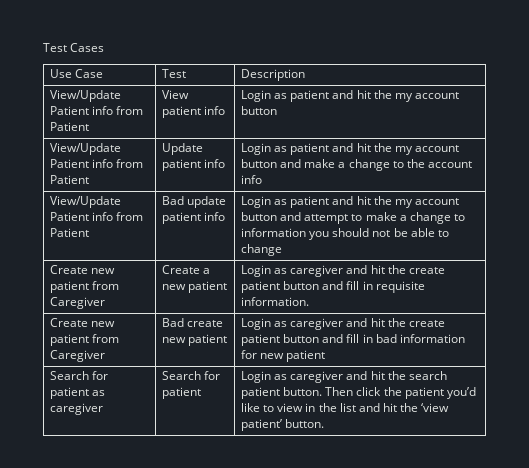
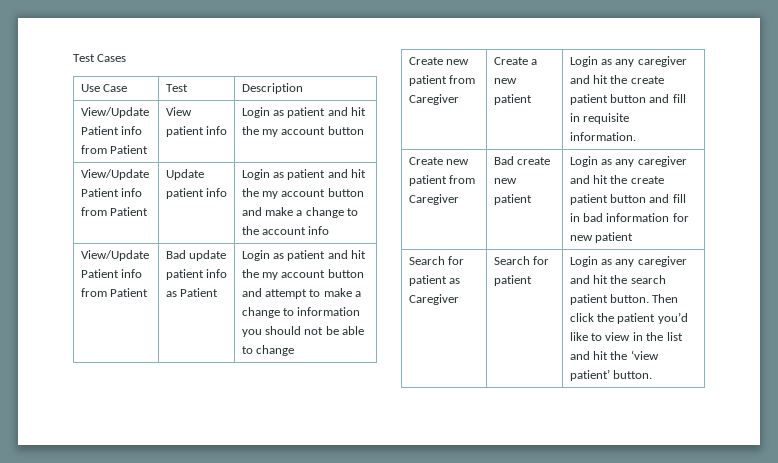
(226, 216) none -> [165,288,219,297] as Patient
(288, 271) none -> [615,59,635,67] any
(288, 324) none -> [615,159,635,167] any
[50,403,104,415] caregiver -> [408,294,459,305] Caregiver
(288, 377) none -> [615,259,635,267] any

